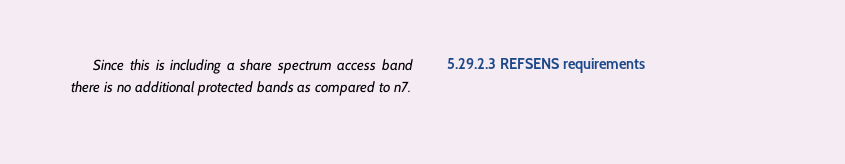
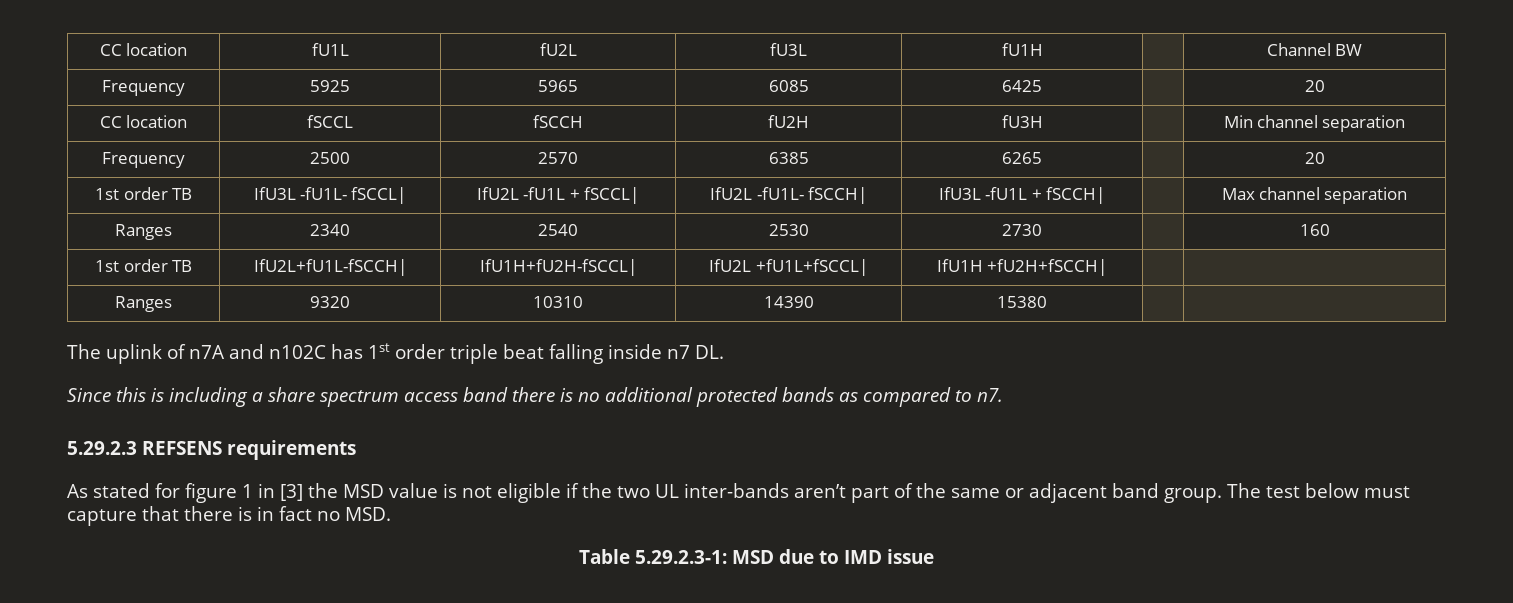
(93, 65) none -> [99,43,188,56] [311,43,349,56] [539,43,577,56] [770,43,807,56] [1001,43,1043,56] [1266,43,1363,56] [102,80,185,96] [310,80,350,92] [538,80,578,92] [768,80,809,92] [1002,80,1042,92] [1304,80,1325,92] [99,115,188,128] [307,115,353,128] [533,115,583,128] [768,115,809,128] [1001,115,1043,128] [1223,115,1406,132] [102,152,185,168] [310,152,350,164] [538,152,578,164] [768,152,809,164] [1002,152,1042,164] [1304,152,1325,164] [95,187,192,200] [253,187,407,204] [476,187,640,204] [710,187,867,204] [938,187,1106,204] [1221,187,1408,204] [115,224,172,240] [310,224,350,236] [538,224,578,236] [768,224,809,236] [1002,224,1042,236] [1299,224,1330,236] [95,259,192,272] [253,259,407,276] [479,259,637,276] [709,259,868,276] [936,259,1108,276] [115,296,172,312] [310,296,350,308] [533,296,583,308] [763,296,814,308] [997,296,1047,308] [67,343,724,364] CC location | fU1L | fU2L | fU3L | fU1H | | Channel BW // Frequency | 5925 | 5965 | 6085 | 6425 | | 20 // CC location | fSCCL | fSCCH | fU2H | fU3H | | Min channel separation // Frequency | 2500 | 2570 | 6385 | 6265 | | 20 // 1st order TB | IfU3L -fU1L- fSCCL| | IfU2L -fU1L + fSCCL| | IfU2L -fU1L- fSCCH| | IfU3L -fU1L + fSCCH| | | Max channel separation // Ranges | 2340 | 2540 | 2530 | 2730 | | 160 // 1st order TB | IfU2L+fU1L-fSCCH| | IfU1H+fU2H-fSCCL| | IfU2L +fU1L+fSCCL| | IfU1H +fU2H+fSCCH| | | // Ranges | 9320 | 10310 | 14390 | 15380 | | // The uplink of n7A and n102C has 1st order triple beat falling inside n7 DL. //
(645, 65) none -> [67,483,1410,503] [67,506,391,526] [579,549,934,564] // As stated for figure 1 in [3] the MSD value is not eligible if the two UL inter-bands aren’t part of the same or adjacent band group. The test below must capture that there is in fact no MSD. // Table 5.29.2.3-1: MSD due to IMD issue

